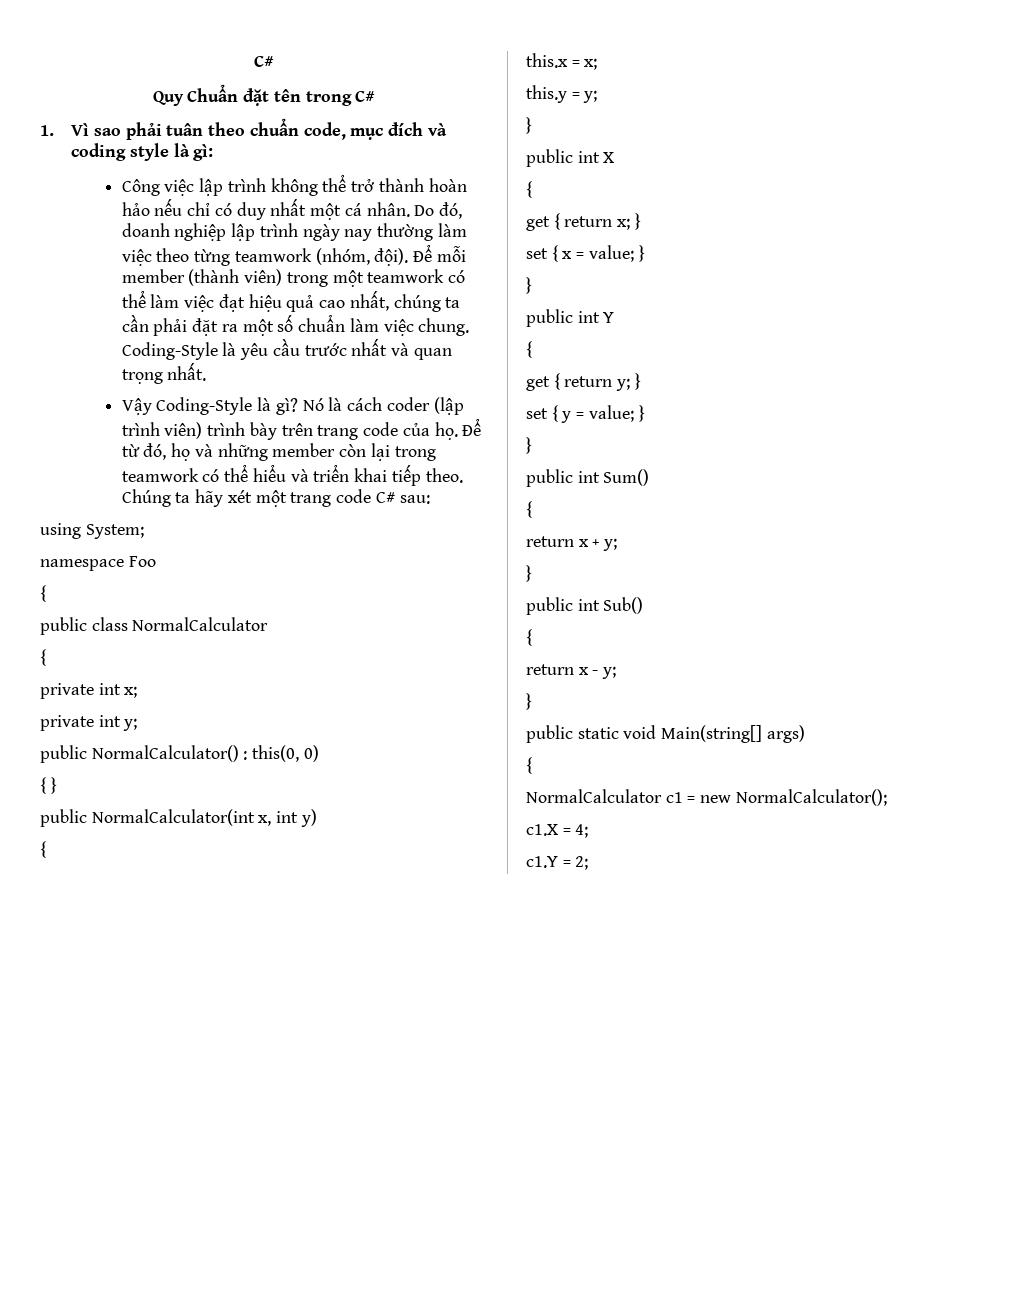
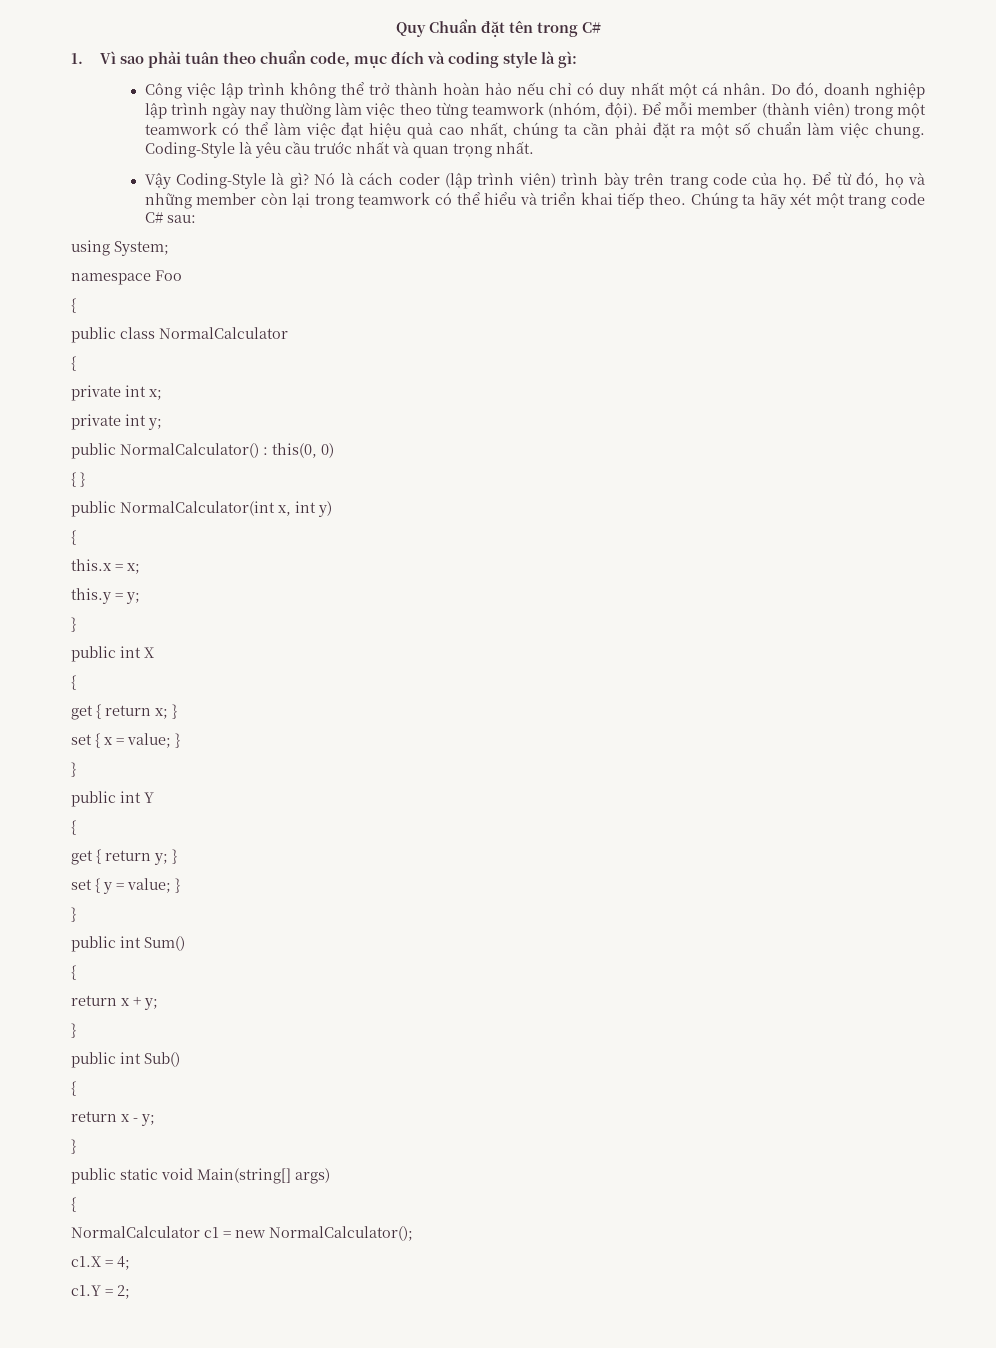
[254,56,274,67] C# // -> (395, 29) none

